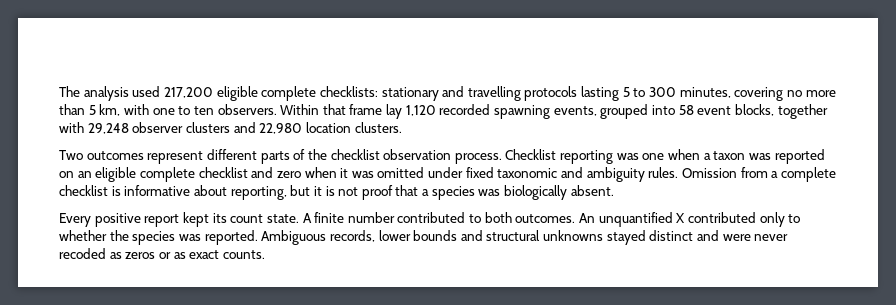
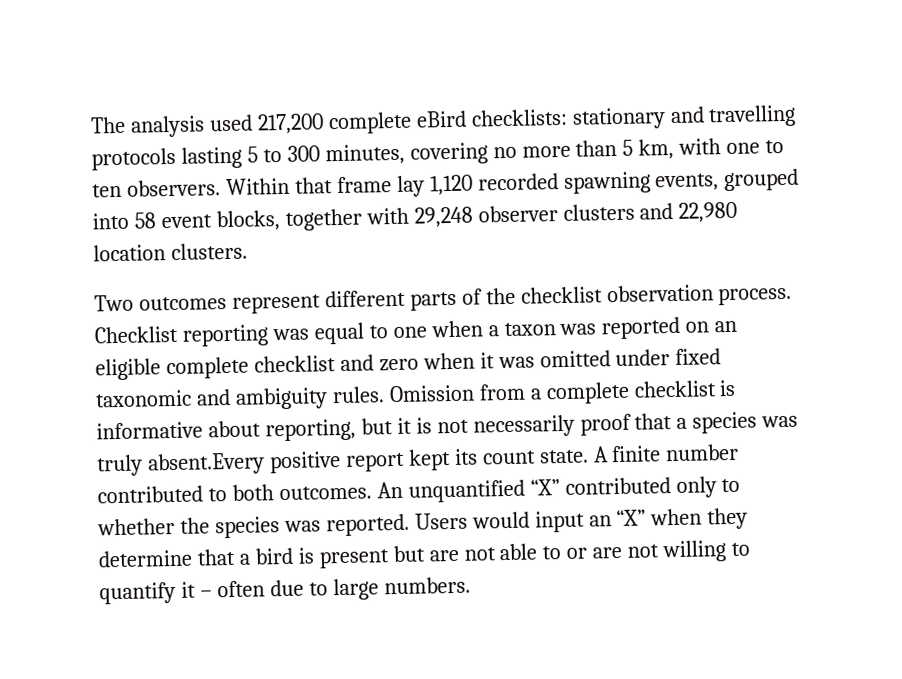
[216,86,317,101] eligible complete -> [327,110,467,135] complete eBird
(639, 156) none -> [313,322,388,345] equal to
(359, 191) none -> [472,414,575,438] necessarily
[504,185,614,200] [59,213,91,227] biologically absent. // Every -> [97,452,265,477] truly absent.Every
[676,213,686,223] X -> [529,479,560,496] “X”
[261,230,789,245] [59,248,265,259] Ambiguous records, lower bounds and structural unknowns stayed distinct and were never recoded as zeros or as exact counts. -> [414,507,749,533] [98,540,751,569] [99,576,471,605] Users would input an “X” when they determine that a bird is present but are not able to or are not willing to quantify it – often due to large numbers.

